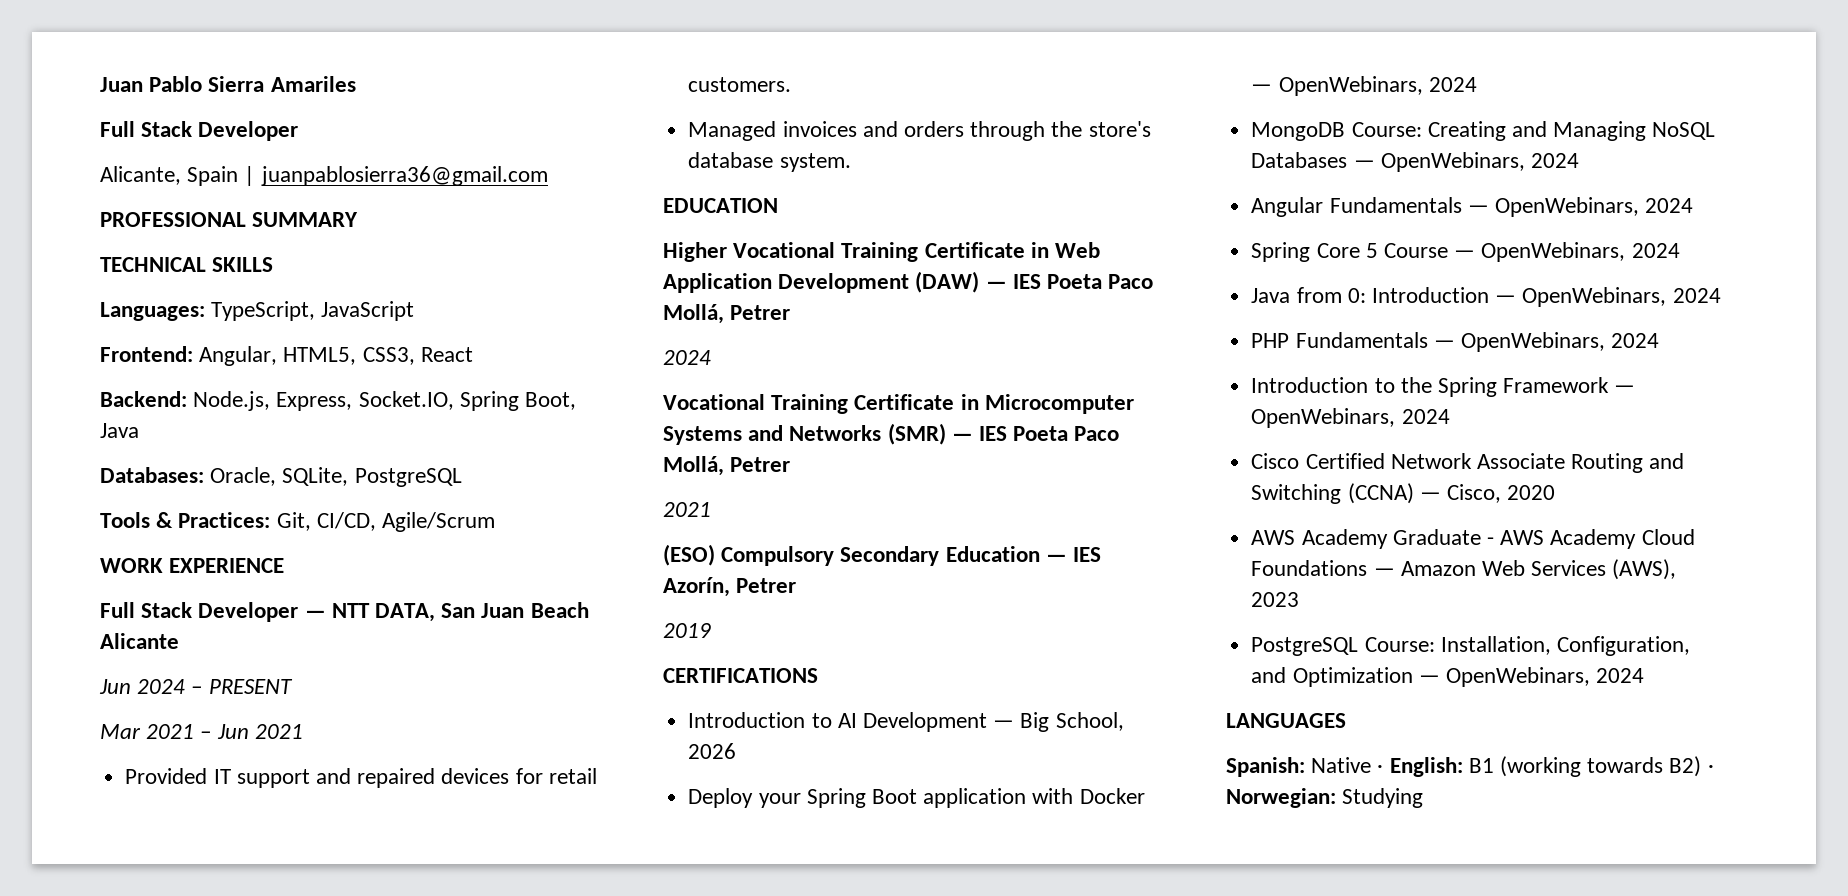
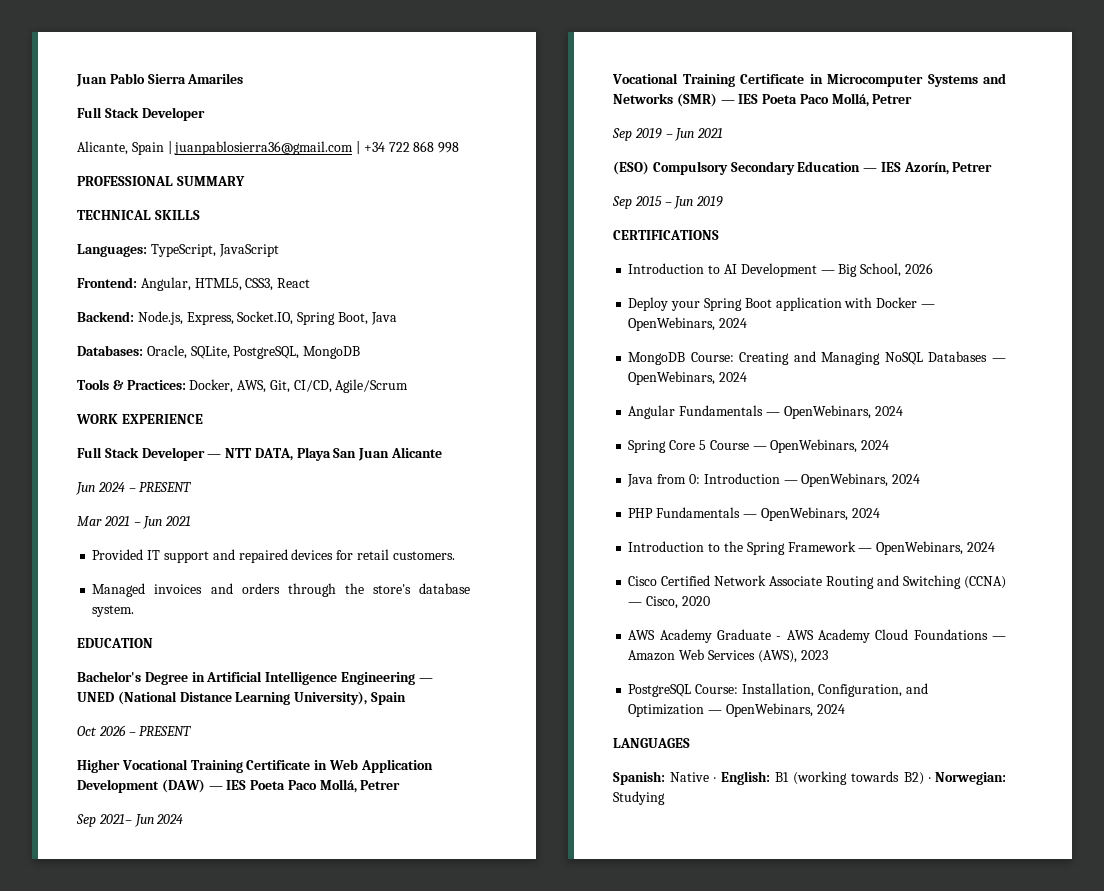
(548, 176) none -> [356,141,460,154] | +34 722 868 998
[354,468,462,487] PostgreSQL -> [233,346,361,359] PostgreSQL, MongoDB
(271, 520) none -> [189,379,267,393] Docker, AWS,
(436, 612) none -> [296,447,331,461] Playa
[530,602,589,618] Beach -> (390, 454) none
(778, 205) none -> [77,671,433,685] [77,691,406,705] [77,725,192,736] // Bachelor's Degree in Artificial Intelligence Engineering — UNED (National Distance Learning University), Spain // Oct 2026 – PRESENT
(791, 312) none -> [76,814,154,827] Sep 2021– Jun
(791, 464) none -> [612,128,695,141] Sep 2019 – Jun
(797, 585) none -> [612,196,694,209] Sep 2015 – Jun

